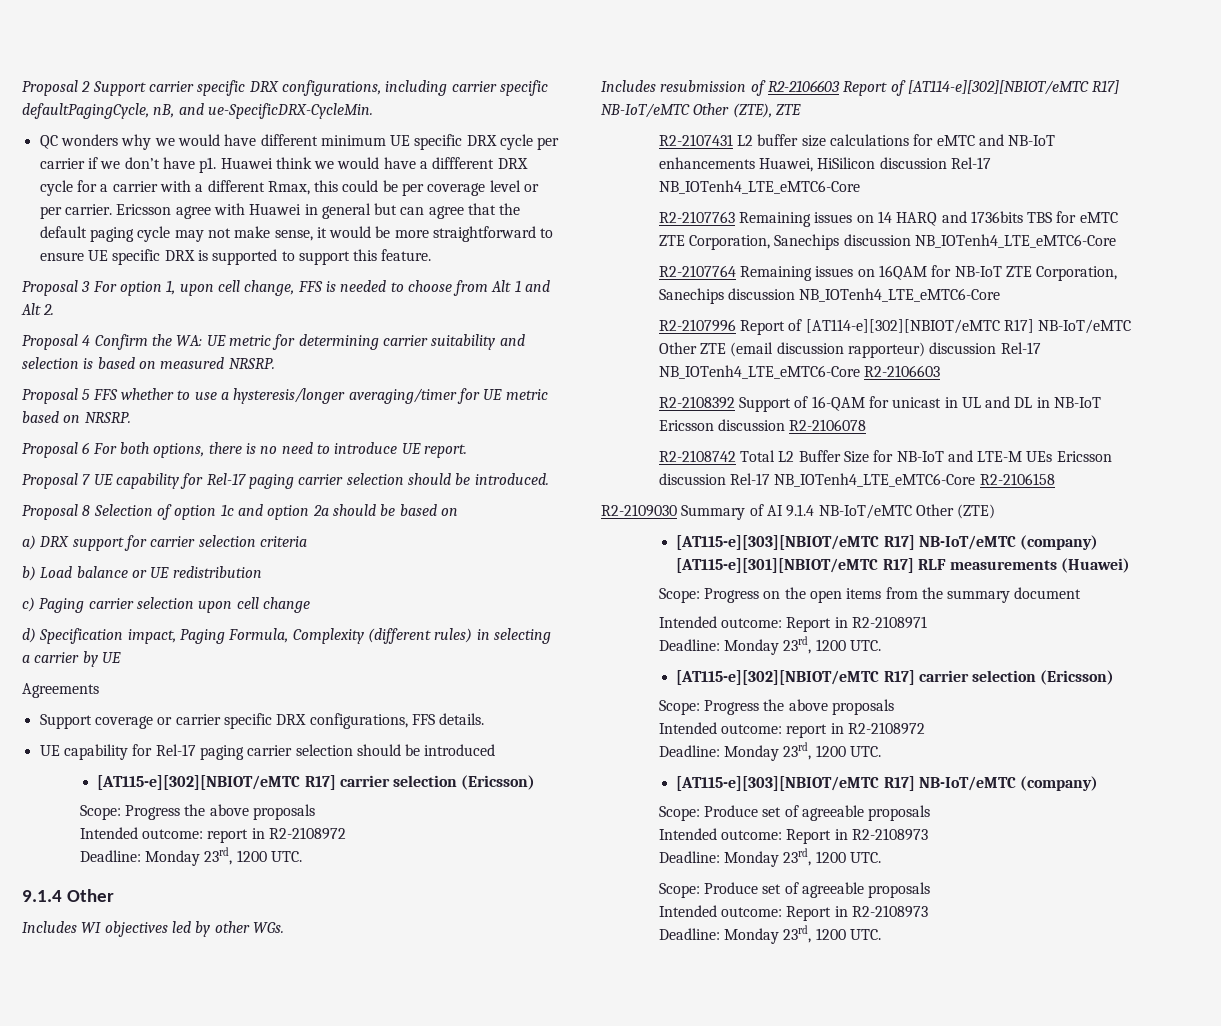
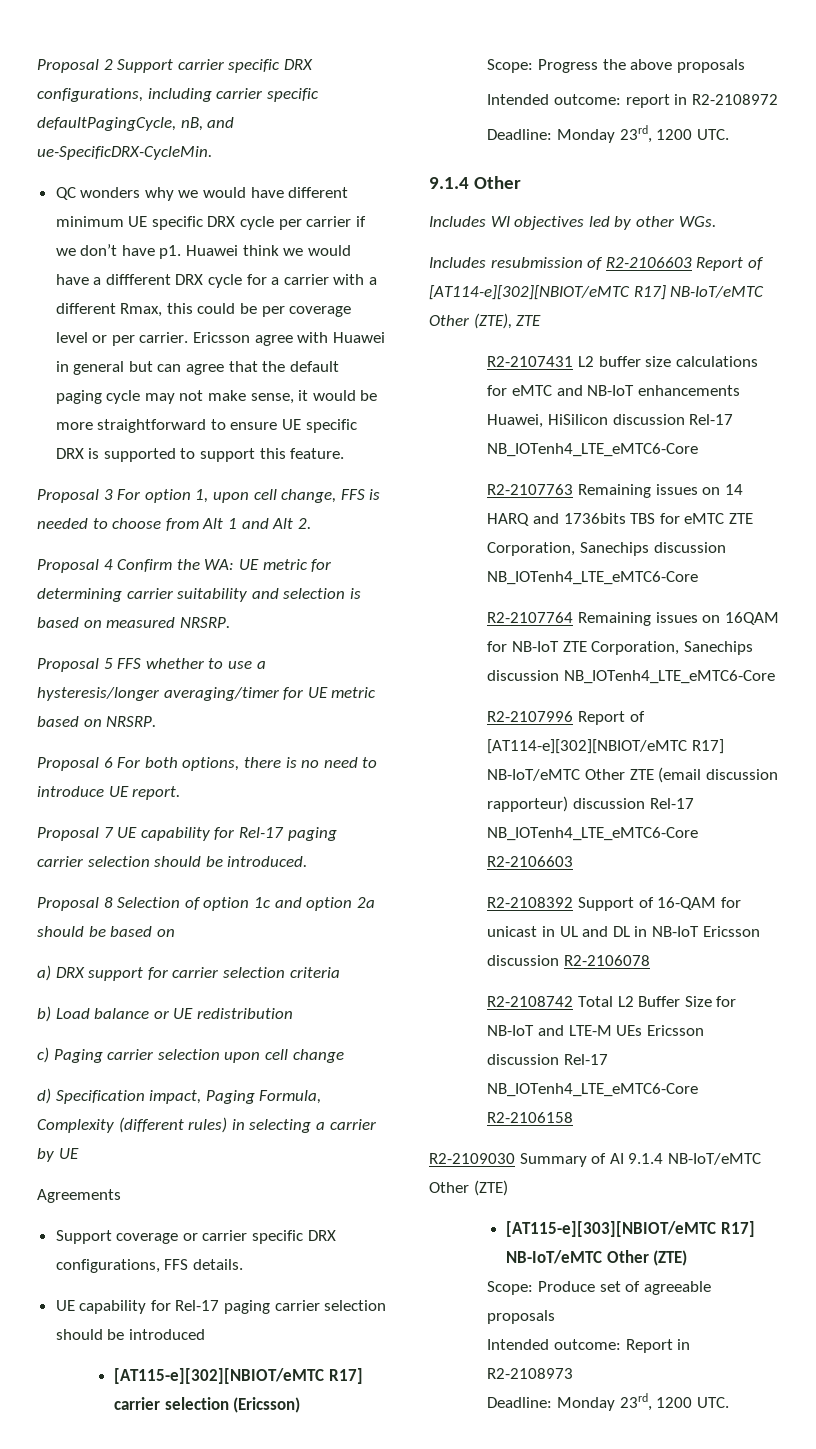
[1020,535,1099,550] [676,558,1131,573] [658,587,1082,603] [658,616,927,632] [658,636,881,655] [676,670,1115,685] [658,699,894,715] [658,722,925,738] [658,742,881,761] [676,776,1099,791] (company) [AT115-e][301][NBIOT/eMTC R17] RLF measurements (Huawei) // Scope: Progress on the open items from the summary document // Intended outcome: Report in R2-2108971 // Deadline: Monday 23rd, 1200 UTC. // [AT115-e][302][NBIOT/eMTC R17] carrier selection (Ericsson) // Scope: Progress the above proposals // Intended outcome: report in R2-2108972 // Deadline: Monday 23rd, 1200 UTC. // [AT115-e][303][NBIOT/eMTC R17] NB-IoT/eMTC (company) -> [606,1250,688,1266] Other (ZTE)
[658,882,931,898] [658,905,928,921] [658,925,881,944] // Scope: Produce set of agreeable proposals // Intended outcome: Report in R2-2108973 // Deadline: Monday 23rd, 1200 UTC. -> (729, 1402) none

